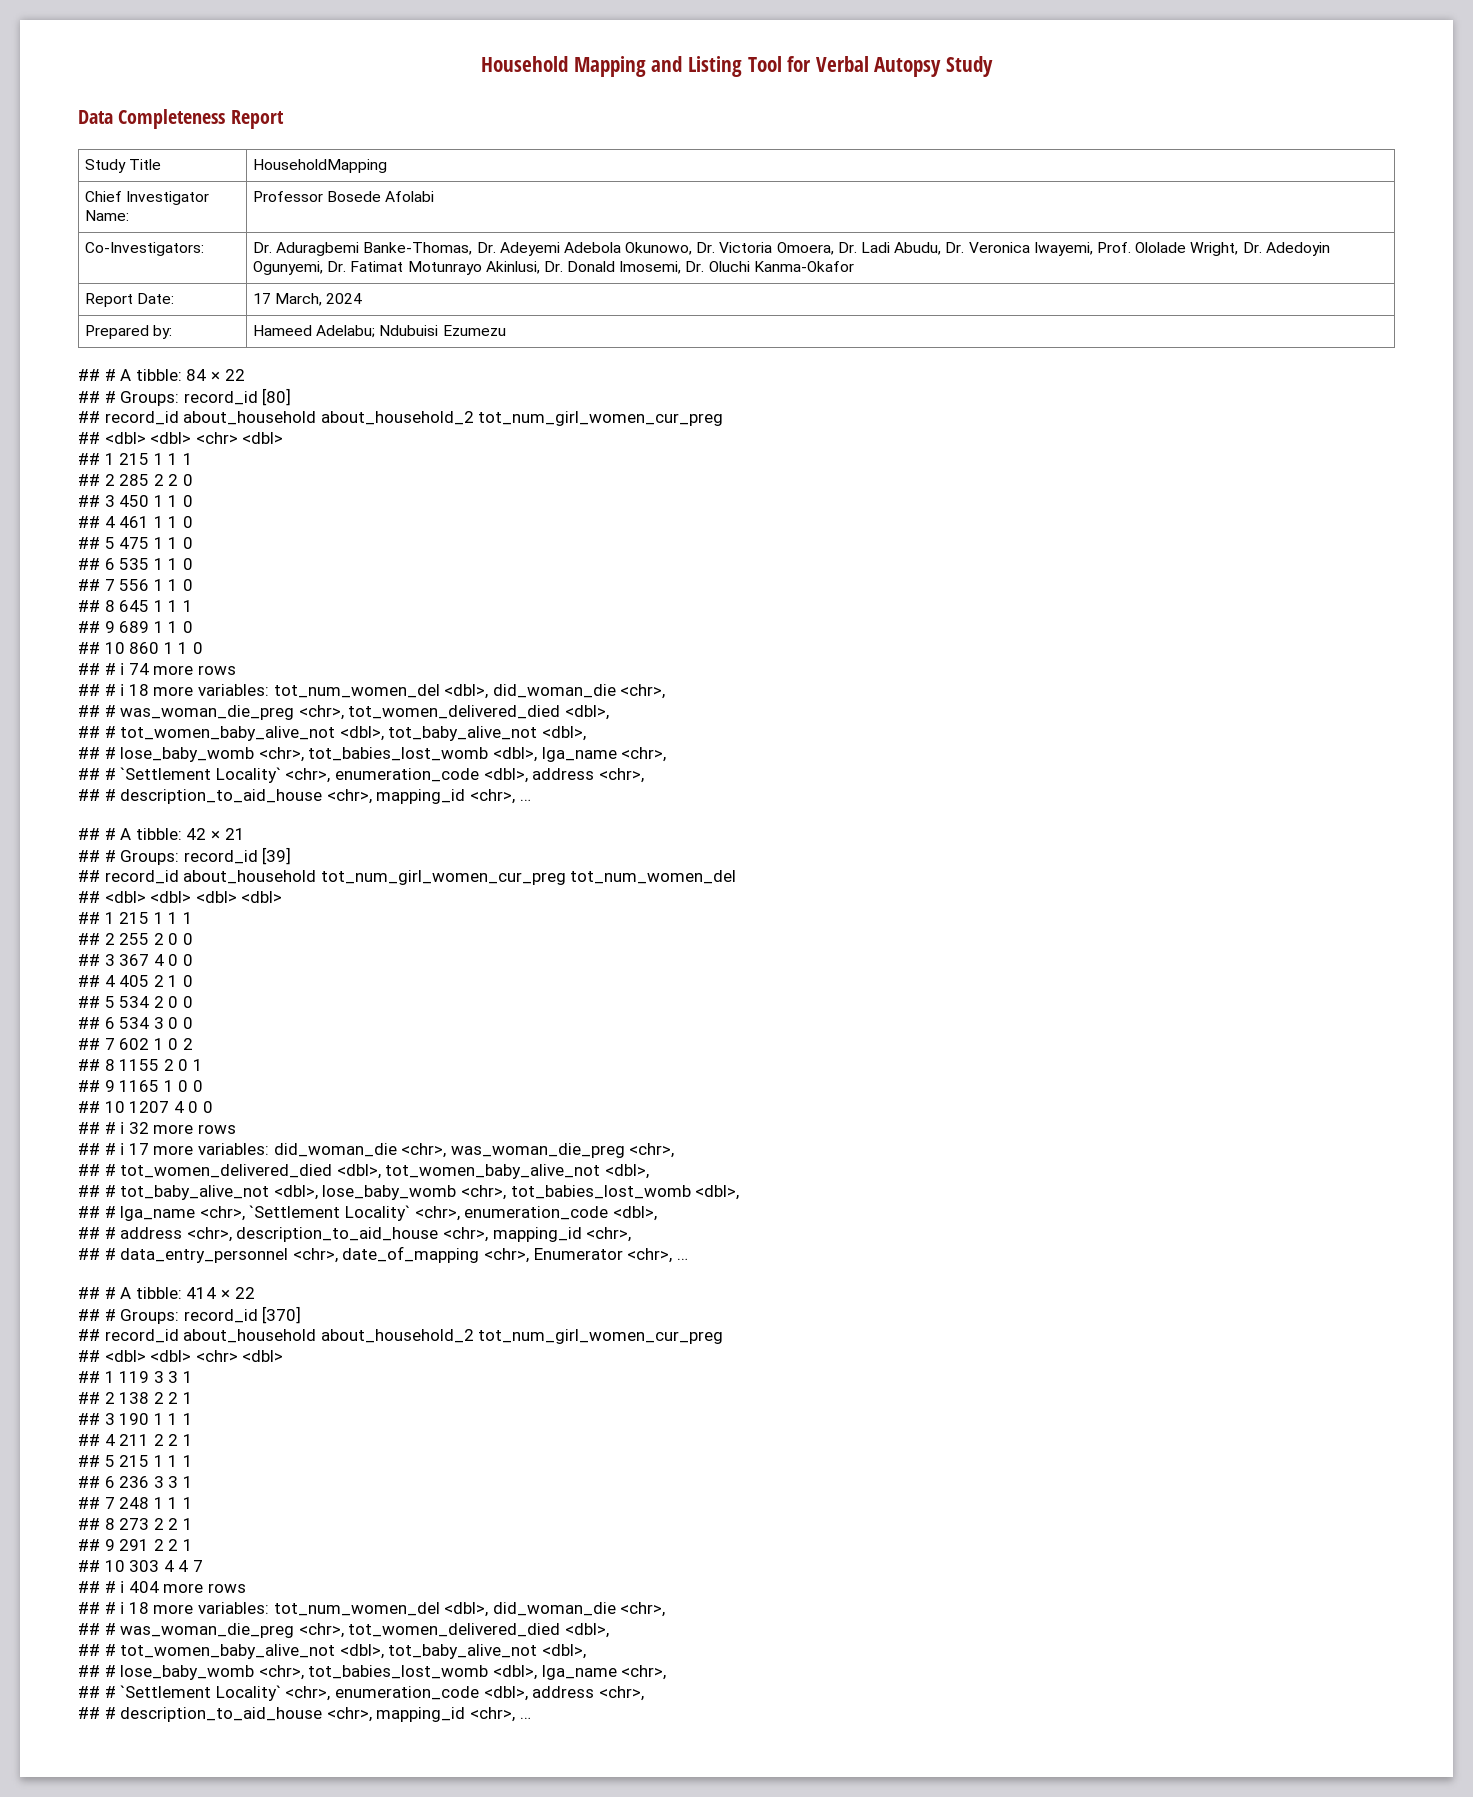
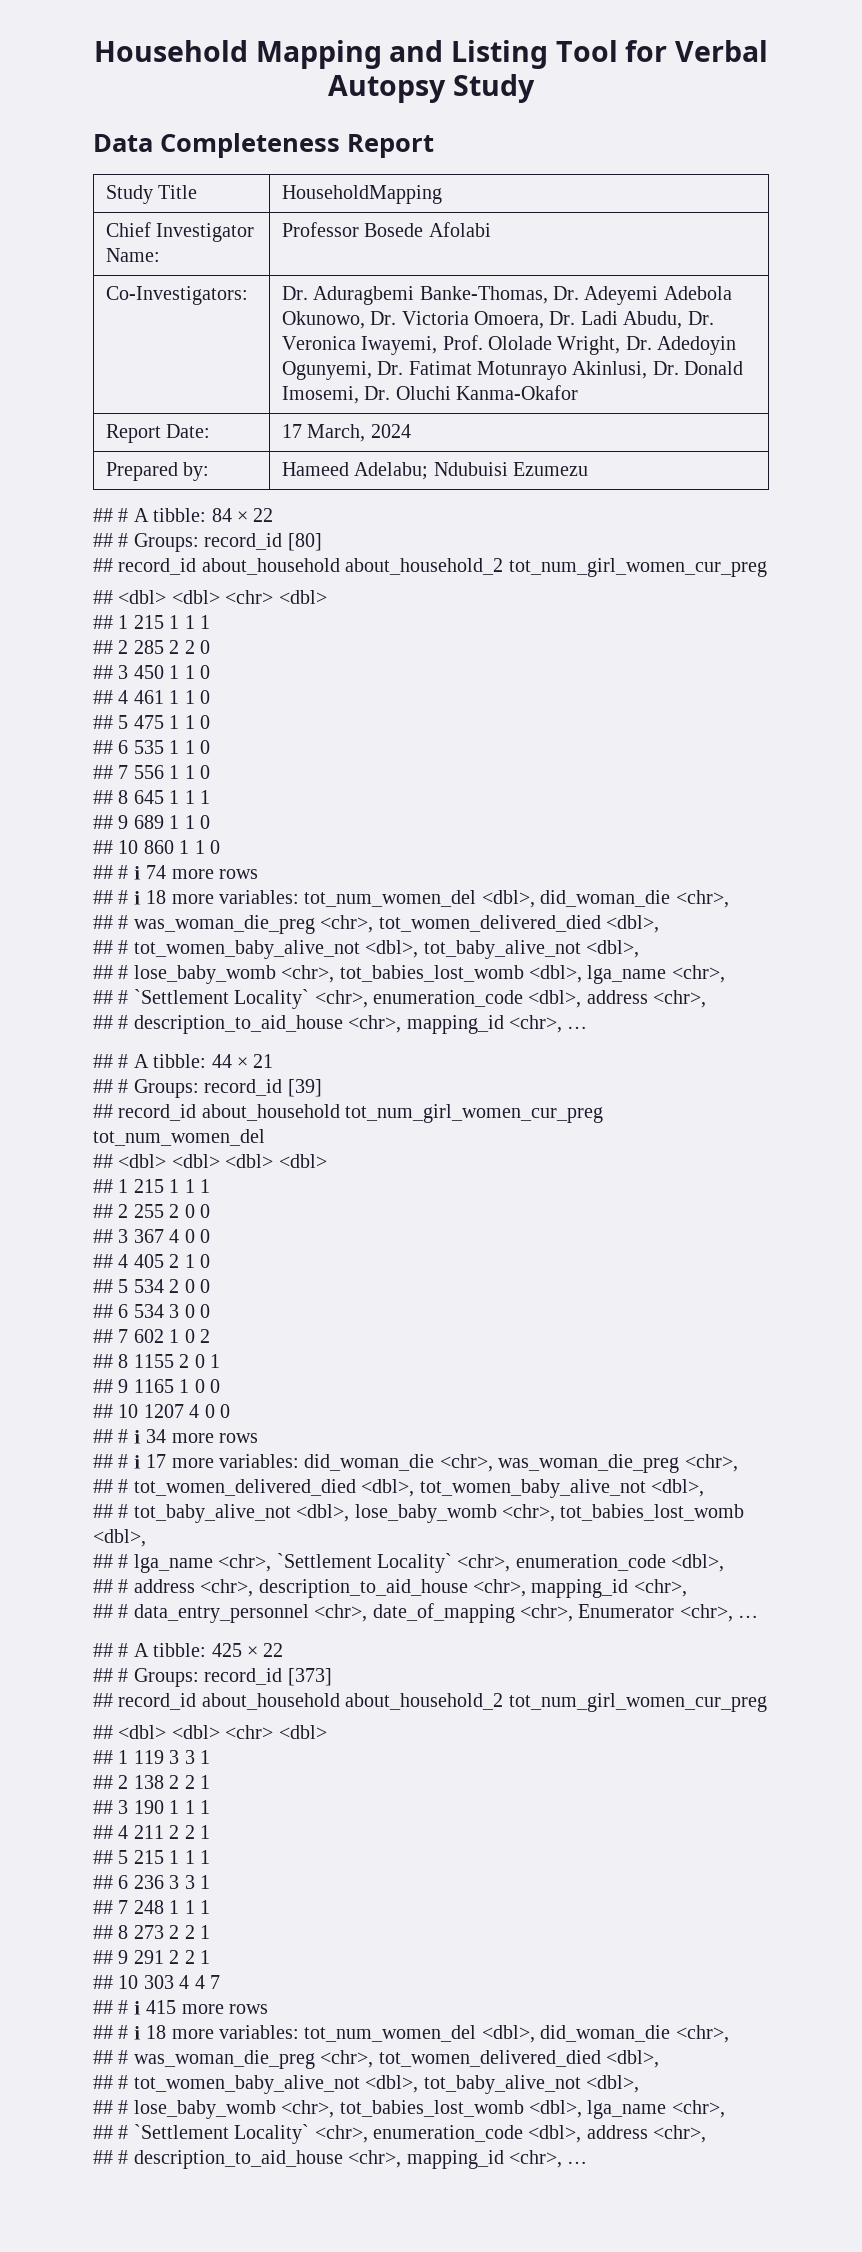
[186,828,207,840] 42 -> [211,1054,232,1068] 44
[128,1122,149,1134] 32 -> [146,1429,167,1443] 34
[186,1287,255,1299] [78,1306,302,1324] 414 × 22 // ## # Groups: record_id [370] -> [211,1643,284,1657] [93,1668,332,1687] 425 × 22 // ## # Groups: record_id [373]
[128,1581,159,1593] 404 -> [146,2000,177,2014] 415

